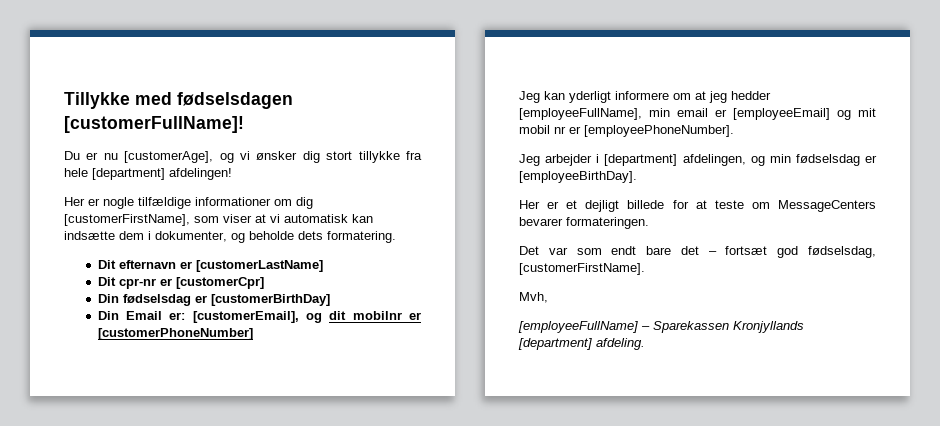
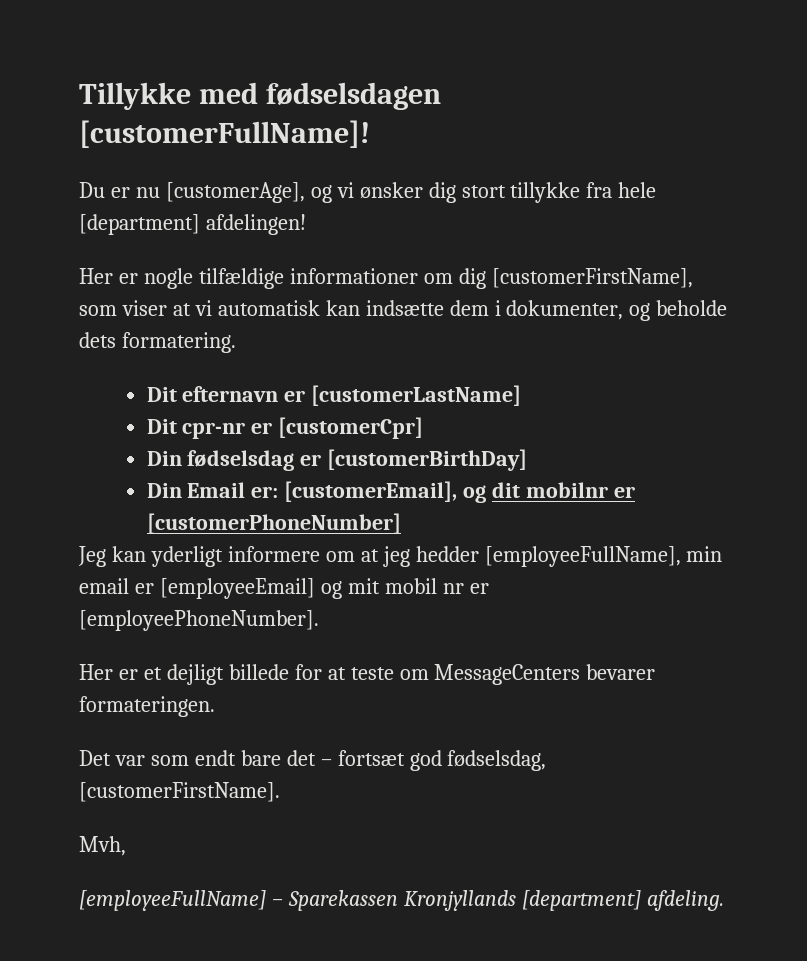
[519,154,877,166] [519,171,637,183] // Jeg arbejder i [department] afdelingen, og min fødselsdag er [employeeBirthDay]. -> (319, 620) none

